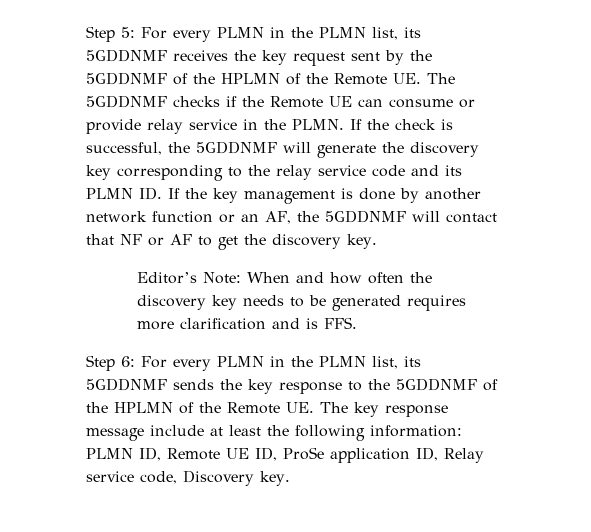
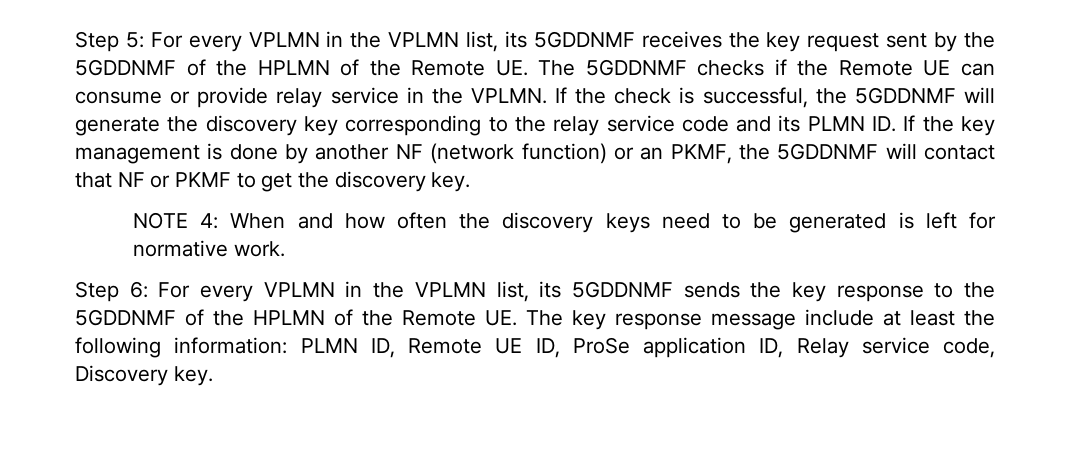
[217,27,366,38] PLMN in the PLMN -> [248,31,460,48] VPLMN in the VPLMN
[292,119,344,130] PLMN. -> [470,88,547,104] VPLMN.
[86,211,213,223] network function -> [395,143,607,164] NF (network function)
[265,211,291,224] AF, -> [670,144,732,164] PKMF,
[170,234,192,245] AF -> [175,172,232,187] PKMF
[137,272,242,284] Editor’s Note: -> [132,212,219,229] NOTE 4:
[212,295,285,310] key needs -> [605,213,710,233] keys need
[407,295,467,311] [137,317,358,330] requires more clarification and is FFS. -> [898,212,996,229] [132,240,285,257] is left for normative work.
[217,356,366,367] PLMN in the PLMN -> [263,281,486,298] VPLMN in the VPLMN

